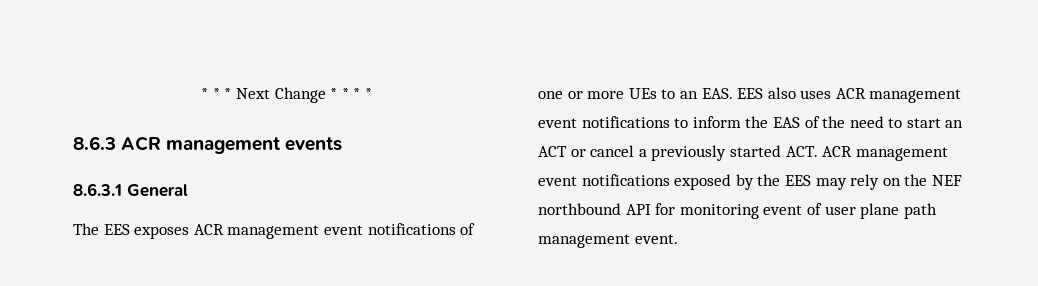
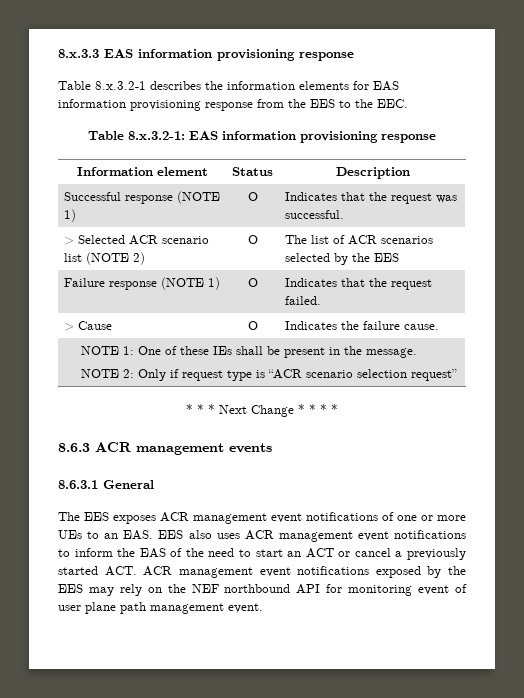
(201, 93) none -> [58,49,354,61] [58,81,399,91] [58,99,408,111] [88,131,436,143] [76,167,208,176] [232,167,273,176] [335,167,410,179] [63,191,220,204] [63,209,76,222] [247,192,258,201] [284,192,457,204] [284,210,344,219] [63,235,209,245] [63,252,145,265] [247,235,258,244] [284,235,433,245] [284,253,399,265] [63,277,220,290] [247,278,258,287] [284,278,432,290] [284,296,321,305] [63,321,112,331] [247,321,258,330] [284,321,439,330] [81,346,418,358] [81,369,458,381] 8.x.3.3 EAS information provisioning response // Table 8.x.3.2-1 describes the information elements for EAS information provisioning response from the EES to the EEC. // Table 8.x.3.2-1: EAS information provisioning response // Information element | Status | Description // Successful response (NOTE 1) | O | Indicates that the request was successful. // > Selected ACR scenario list (NOTE 2) | O | The list of ACR scenarios selected by the EES // Failure response (NOTE 1) | O | Indicates that the request failed. // > Cause | O | Indicates the failure cause. // NOTE 1: One of these IEs shall be present in the message. // NOTE 2: Only if request type is “ACR scenario selection request” //

